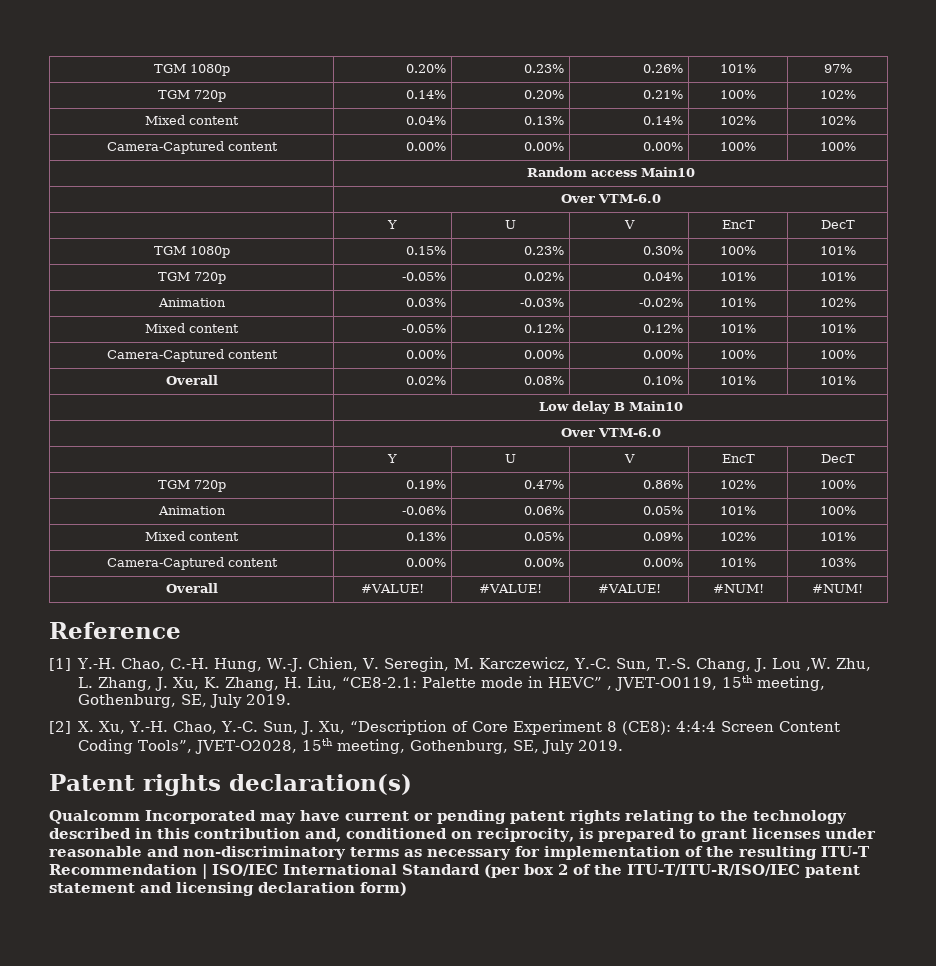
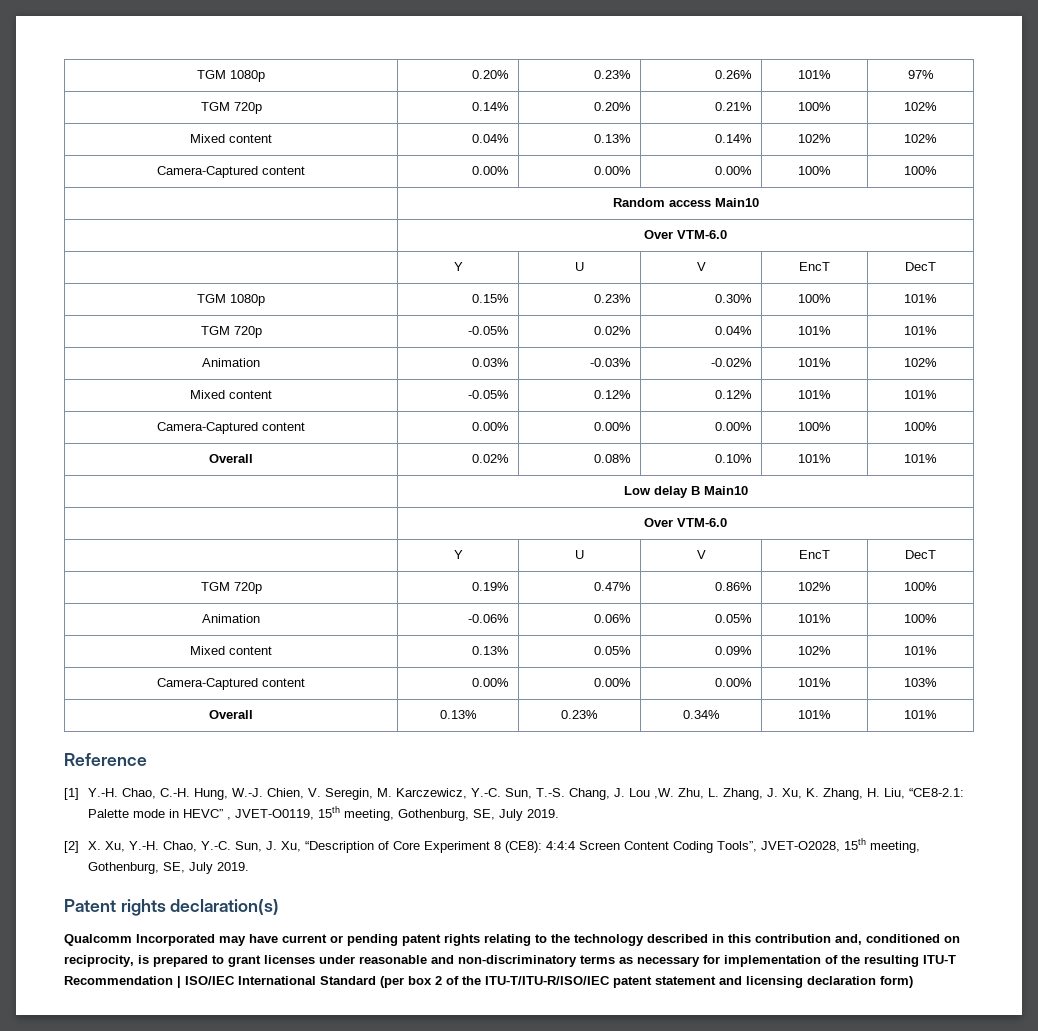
[361,584,424,593] [479,584,542,593] [597,584,661,593] [712,584,764,593] [812,584,863,593] #VALUE! | #VALUE! | #VALUE! | #NUM! | #NUM! -> [439,710,477,719] [561,710,598,719] [682,710,720,719] [798,710,831,719] [904,710,937,719] 0.13% | 0.23% | 0.34% | 101% | 101%

